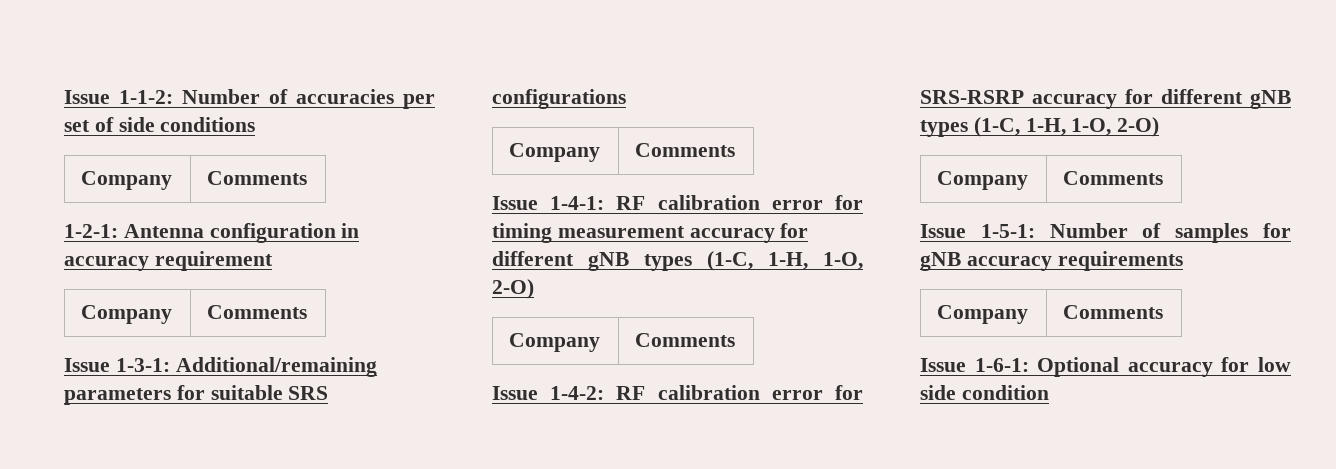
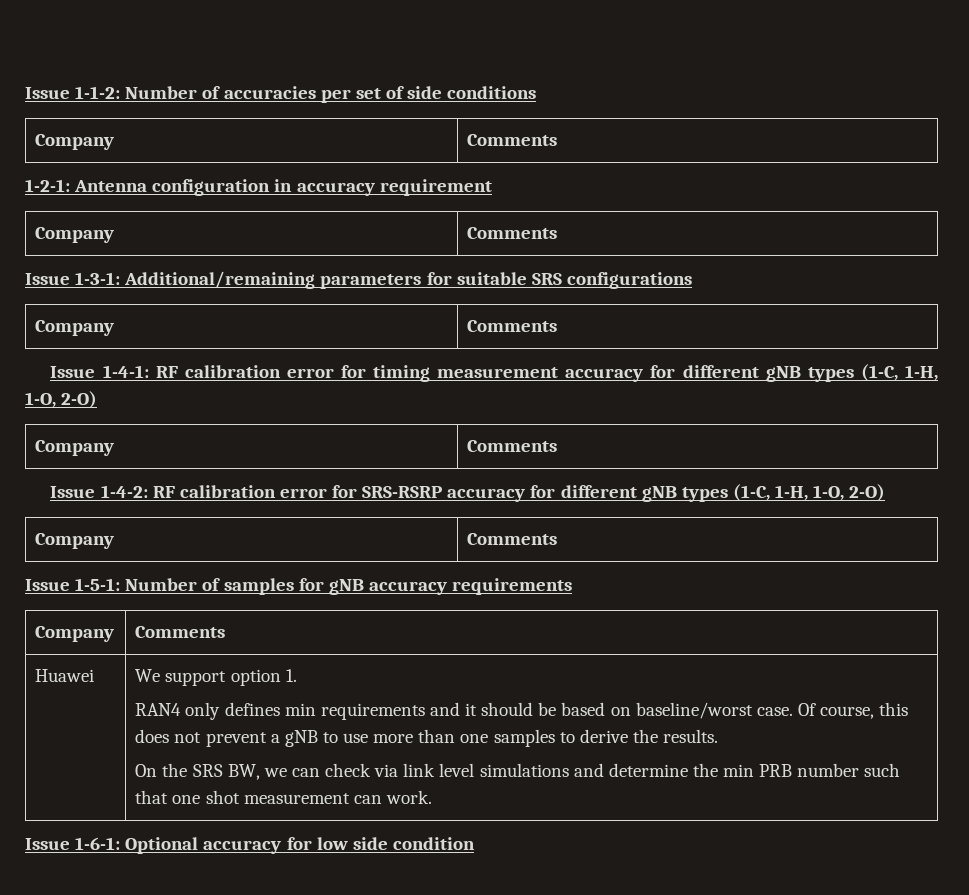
(1164, 312) none -> [35,669,95,682] [135,669,297,686] [135,702,909,720] [135,729,719,747] [135,763,901,780] [135,790,432,804] // Huawei | We support option 1. // RAN4 only defines min requirements and it should be based on baseline/worst case. Of course, this does not prevent a gNB to use more than one samples to derive the results. // On the SRS BW, we can check via link level simulations and determine the min PRB number such that one shot measurement can work.

